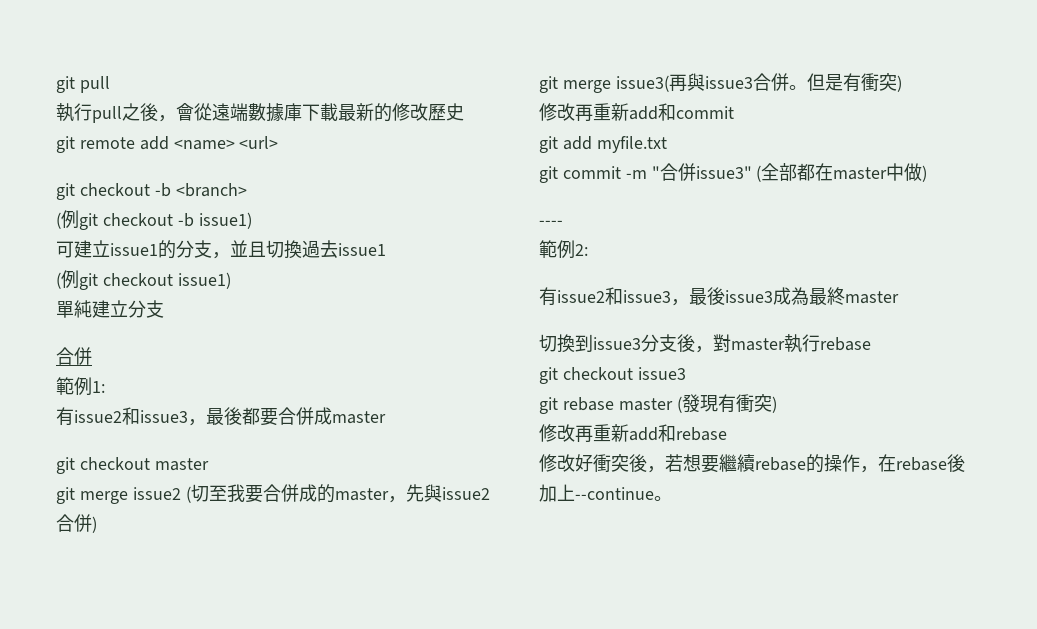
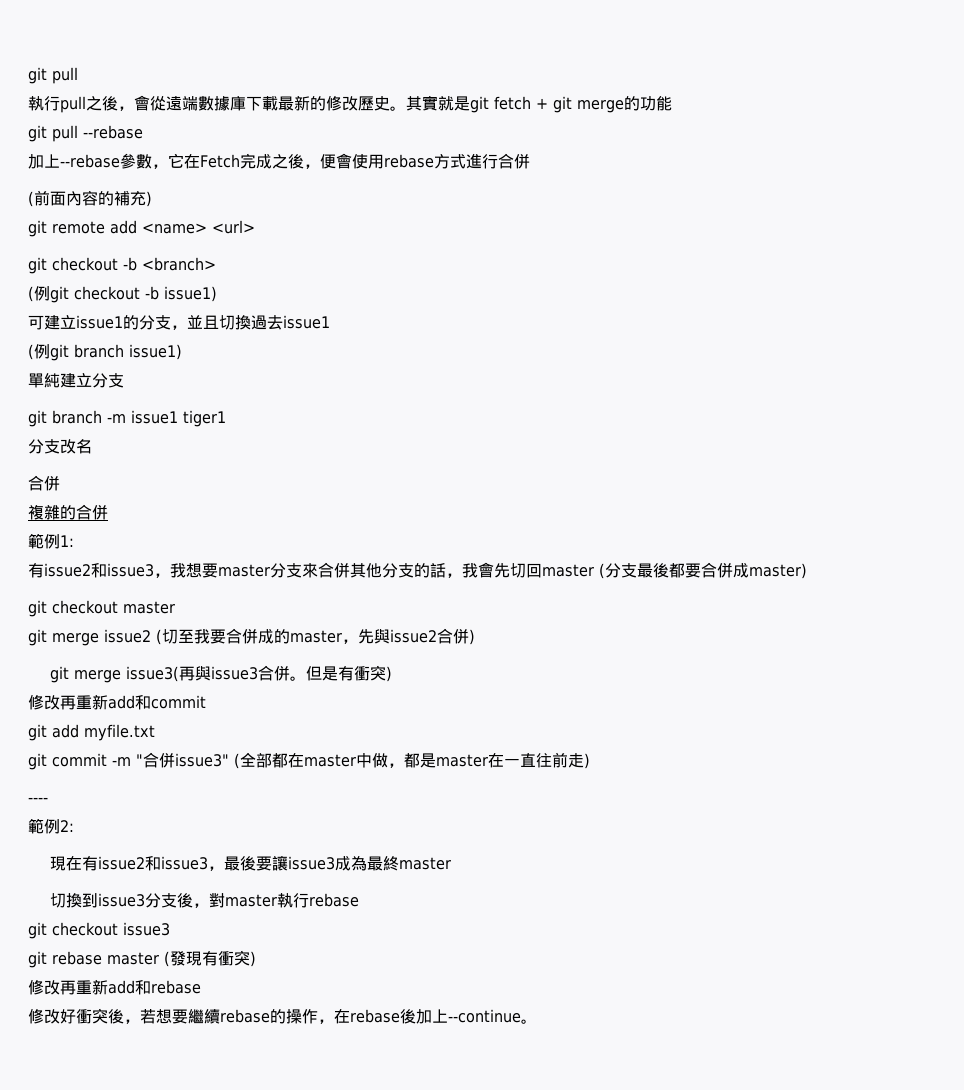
(464, 112) none -> [390,95,672,113] [28,125,143,142] [28,153,530,169] [28,190,152,207] 。其實就是git fetch + git merge的功能 // git pull --rebase // 加上--rebase參數，它在Fetch完成之後，便會使用rebase方式進行合併 // (前面內容的補充)
[102,273,173,286] checkout -> [74,344,124,358] branch
(164, 309) none -> [28,410,226,427] [28,439,92,454] [28,475,60,491] [28,505,76,520] git branch -m issue1 tiger1 // 分支改名 // 合併 // 複雜的
(206, 422) none -> [170,562,637,579] 我想要master分支來合併其他分支的話，我會先切回master (分支
[332,411,386,424] master -> [749,563,807,579] master)
(923, 172) none -> [388,752,584,768] ，都是master在一直往前走
[539,287,725,306] 有issue2和issue3，最後 -> [49,855,288,871] 現在有issue2和issue3，最後要讓

